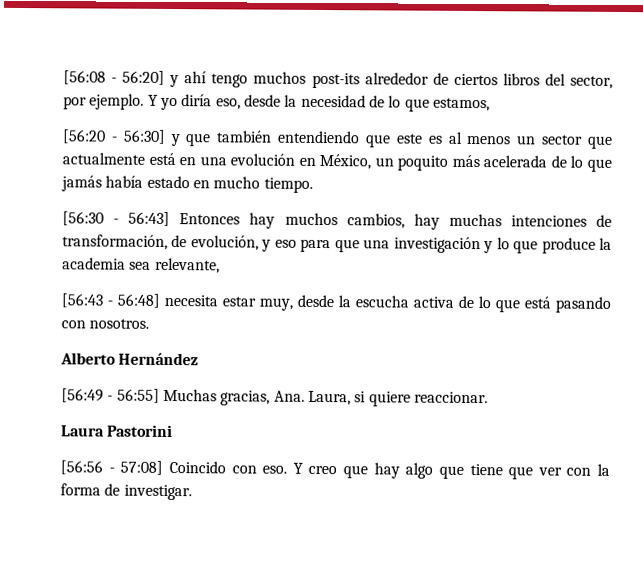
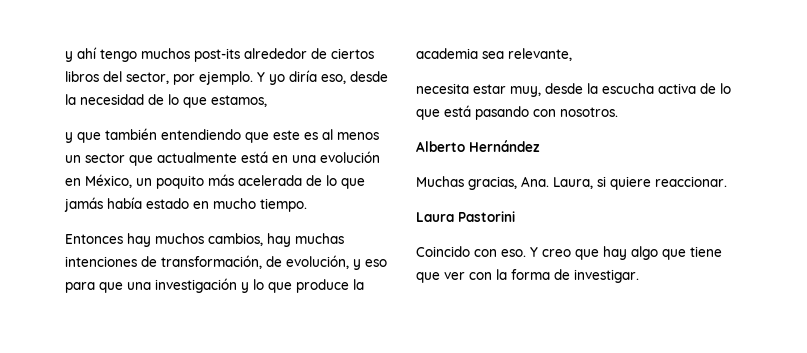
[63,70,166,85] [56:08 - 56:20] -> (65, 56) none
[62,129,166,144] [56:20 - 56:30] -> (267, 101) none
[62,211,171,226] [56:30 - 56:43] -> (307, 205) none
[61,293,160,308] [56:43 - 56:48] -> (572, 54) none
[61,388,160,403] [56:49 - 56:55] -> (540, 146) none
[60,460,164,475] [56:56 - 57:08] -> (515, 216) none

